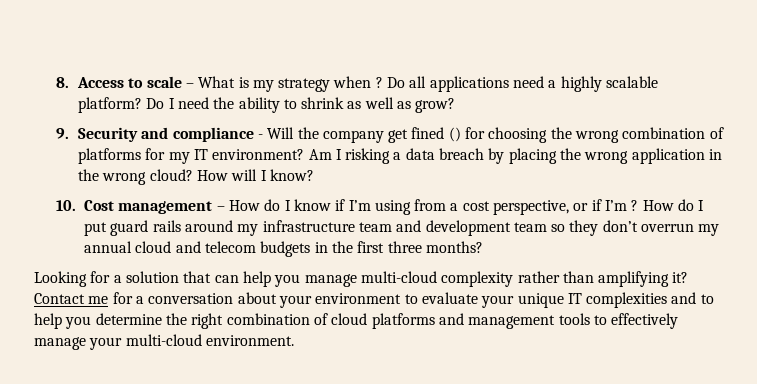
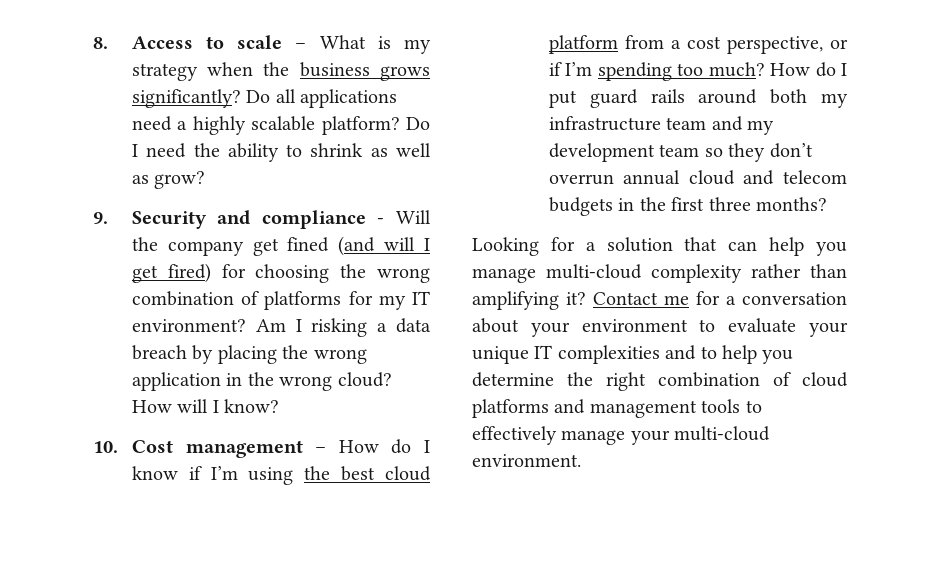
[375,77,383,88] ? -> [263,62,430,81] [131,89,241,108] the business grows significantly?
[448,127,461,142] () -> [338,236,430,256] [131,263,211,283] (and will I get fired)
(411, 207) none -> [304,466,431,481] [548,35,618,54] the best cloud platform
[631,200,639,211] ? -> [597,62,765,81] spending too much?
(233, 226) none -> [770,89,808,104] both
(422, 226) none -> [747,120,775,135] my
[698,224,720,236] my -> (614, 179) none

